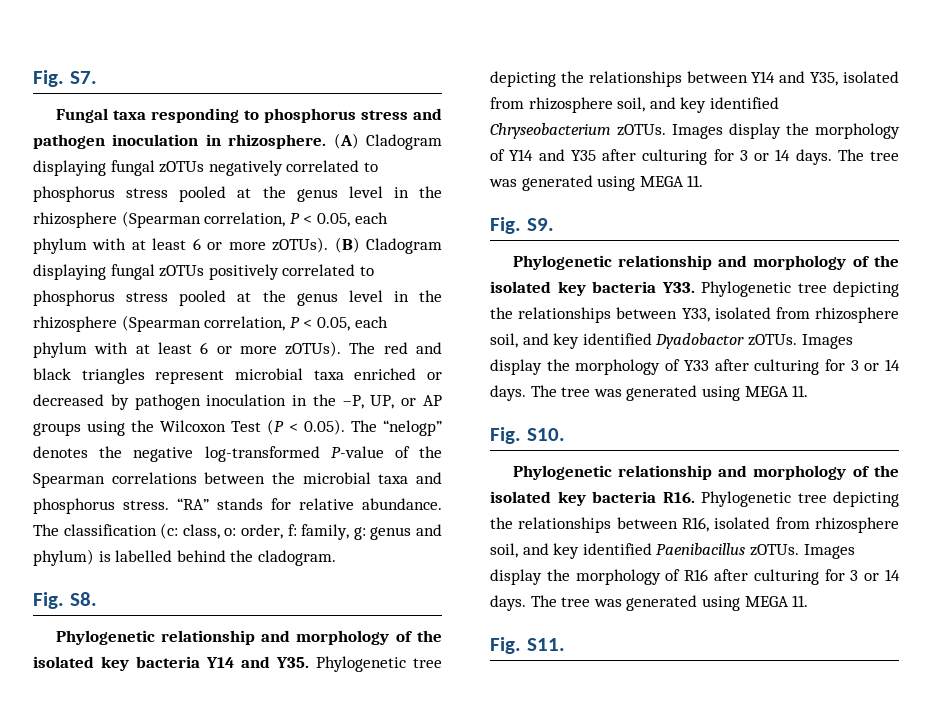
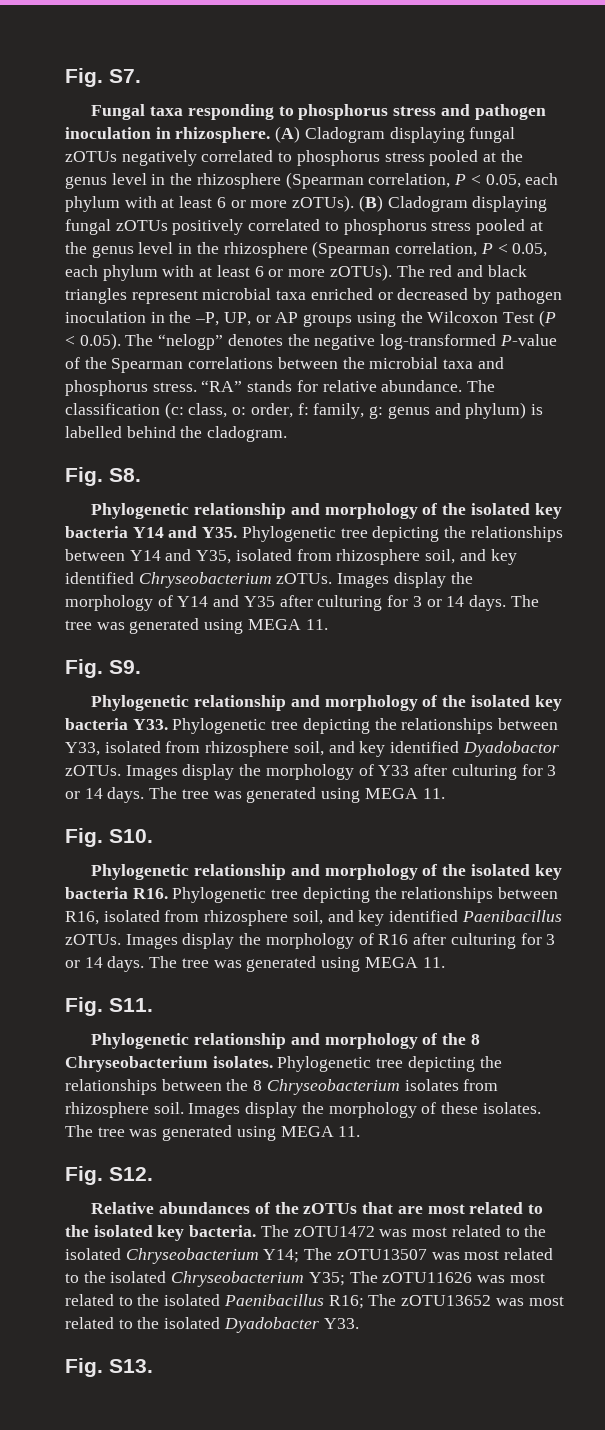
(565, 644) none -> [91,1033,480,1049] [65,1056,502,1072] [65,1079,499,1095] [65,1102,541,1118] [65,1125,361,1141] [65,1166,153,1185] [91,1202,543,1214] [65,1225,547,1241] [65,1248,554,1264] [65,1271,545,1287] [65,1294,564,1309] [65,1317,359,1333] [65,1358,153,1377] // Phylogenetic relationship and morphology of the 8 Chryseobacterium isolates. Phylogenetic tree depicting the relationships between the 8 Chryseobacterium isolates from rhizosphere soil. Images display the morphology of these isolates. The tree was generated using MEGA 11. // Fig. S12. // Relative abundances of the zOTUs that are most related to the isolated key bacteria. The zOTU1472 was most related to the isolated Chryseobacterium Y14; The zOTU13507 was most related to the isolated Chryseobacterium Y35; The zOTU11626 was most related to the isolated Paenibacillus R16; The zOTU13652 was most related to the isolated Dyadobacter Y33. // Fig. S13.

